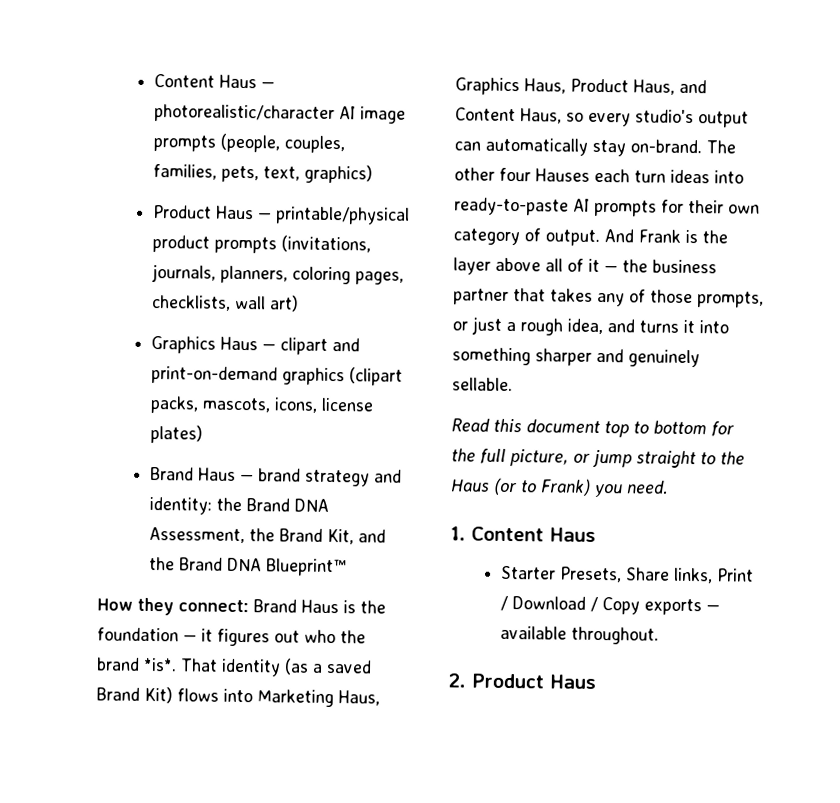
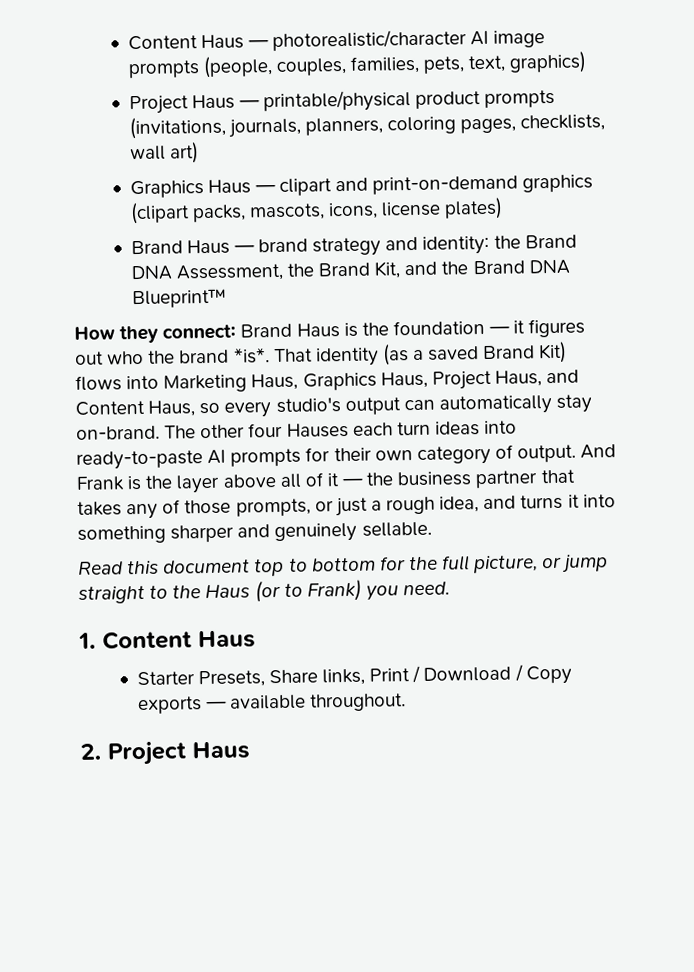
[153,205,213,219] Product -> [128,95,189,115] Project
[570,78,629,93] Product -> [431,370,492,390] Project
[471,673,544,689] Product -> [107,741,187,766] Project

